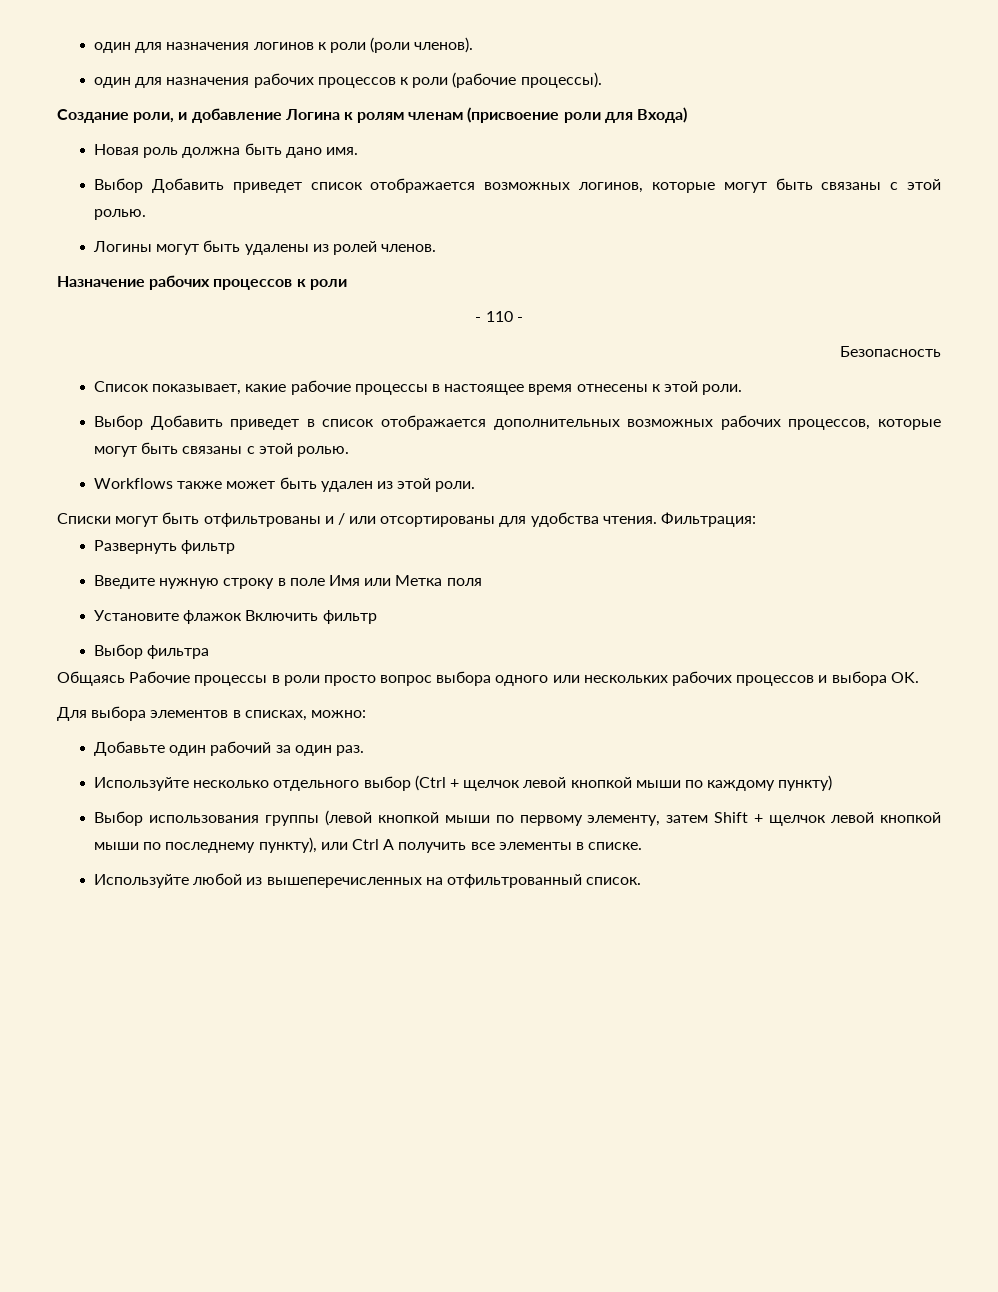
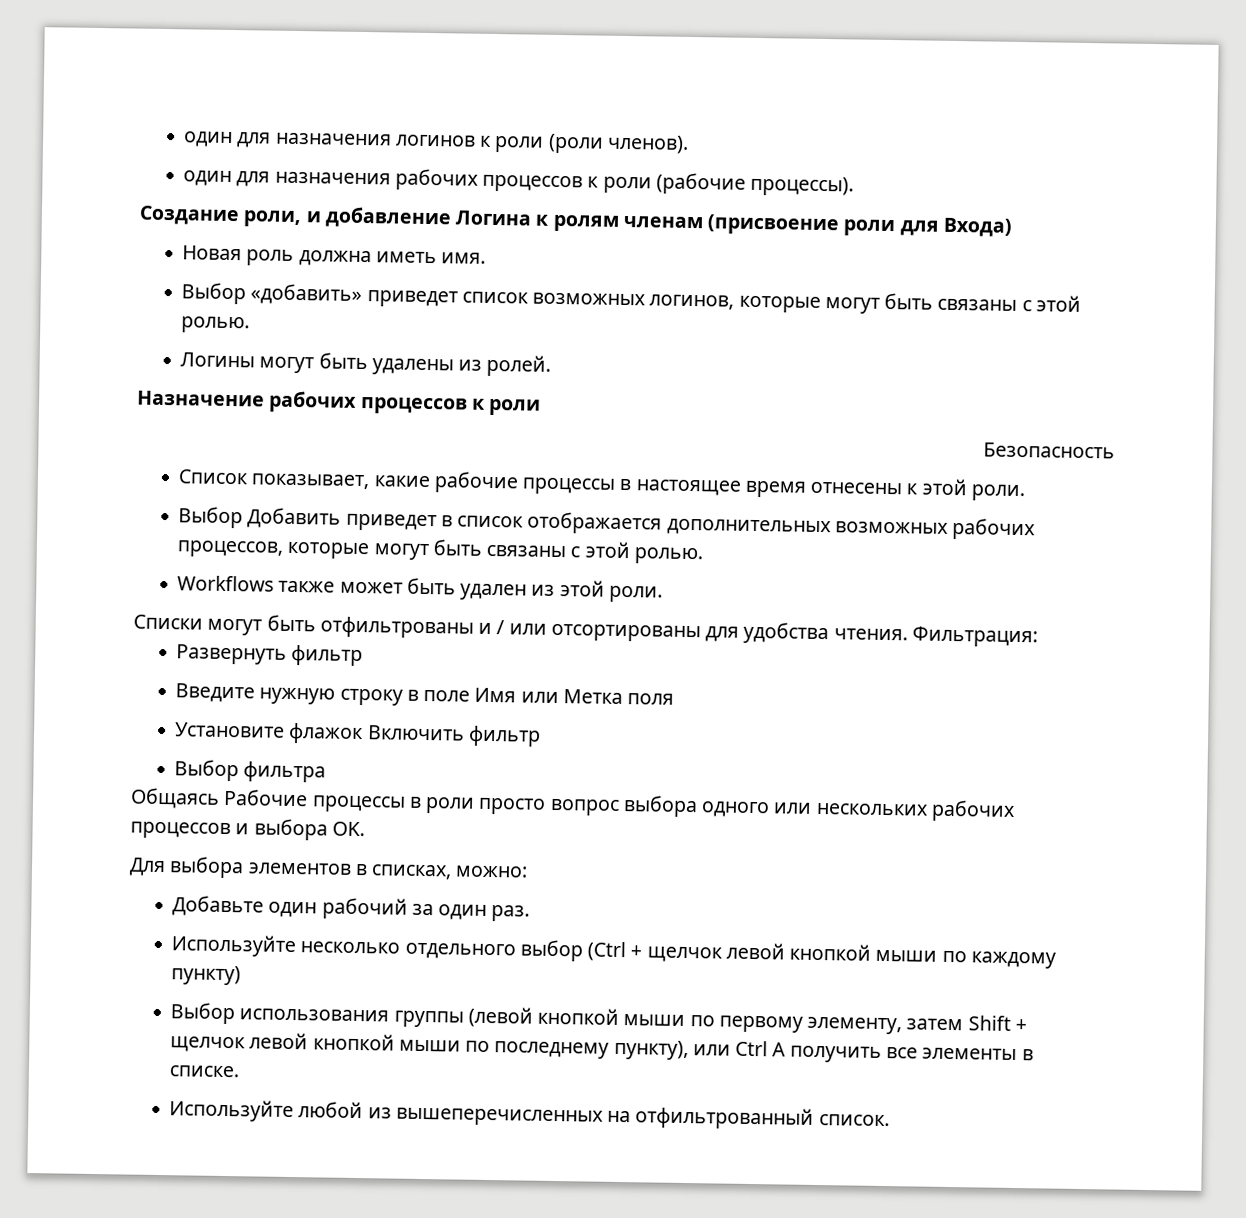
[244,143,322,158] быть дано -> [375,251,437,264] иметь
[151,178,224,193] Добавить -> [250,283,363,306] «добавить»
[370,178,476,193] отображается -> (529, 297) none
[333,241,437,255] ролей членов. -> [486,354,552,377] ролей.
[475,311,523,322] // - 110 - -> (542, 407) none

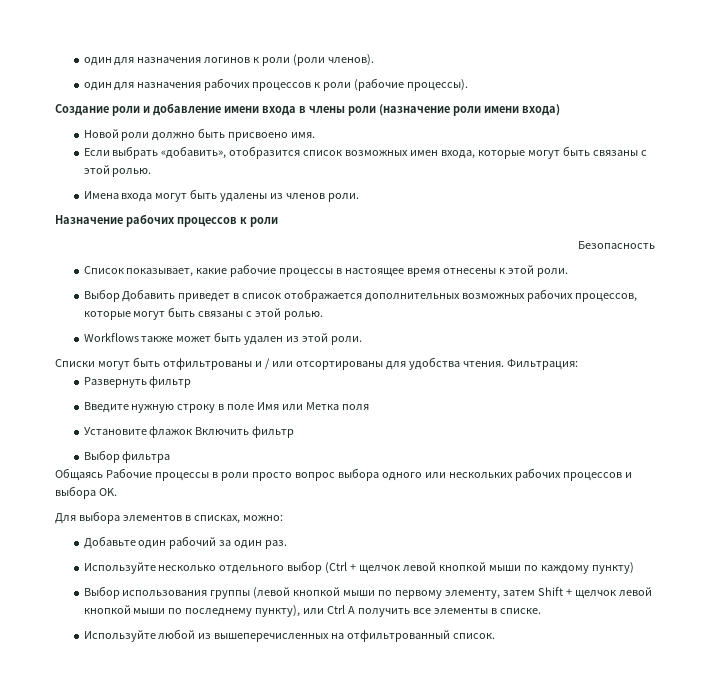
[243,210,303,228] роли, -> [111,106,140,116] роли
[455,210,1012,237] [182,245,487,267] [181,282,1081,314] [181,316,251,334] [180,352,256,368] Логина к ролям членам (присвоение роли для Входа) // Новая роль должна иметь имя. // Выбор «добавить» приведет список возможных логинов, которые могут быть связаны с этой ролью. // Логины -> [223,104,560,116] [83,128,316,141] [83,146,648,159] [83,165,152,177] [83,191,153,202] имени входа в члены роли (назначение роли имени входа) // Новой роли должно быть присвоено имя. // Если выбрать «добавить», отобразится список возможных имен входа, которые могут быть связаны с этой ролью. // Имена входа
[486,354,552,377] ролей. -> [286,193,360,202] членов роли.

